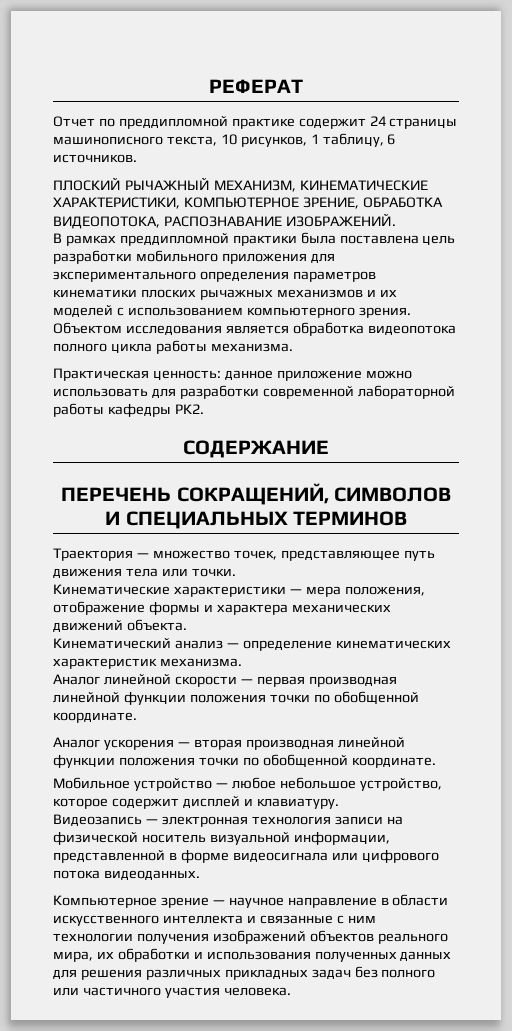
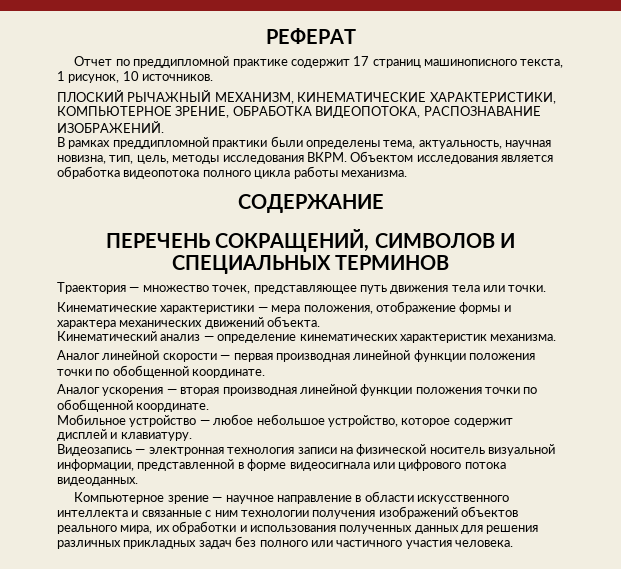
[369,116,458,129] [53,133,396,147] 24 страницы машинописного текста, 10 рисунков, 1 таблицу, 6 -> [353,56,564,68] [57,71,139,83] 17 страниц машинописного текста, 1 рисунок, 10
[300,232,456,245] [53,250,335,264] [53,271,376,282] [53,289,397,300] [53,305,411,318] была поставлена цель разработки мобильного приложения для экспериментального определения параметров кинематики плоских рычажных механизмов и их моделей с использованием компьютерного зрения. -> [270,136,551,149] [57,152,347,164] были определены тема, актуальность, научная новизна, тип, цель, методы исследования ВКРМ.
[53,368,412,381] [53,385,455,399] [53,403,204,417] // Практическая ценность: данное приложение можно использовать для разработки современной лабораторной работы кафедры РК2. -> (407, 173) none

